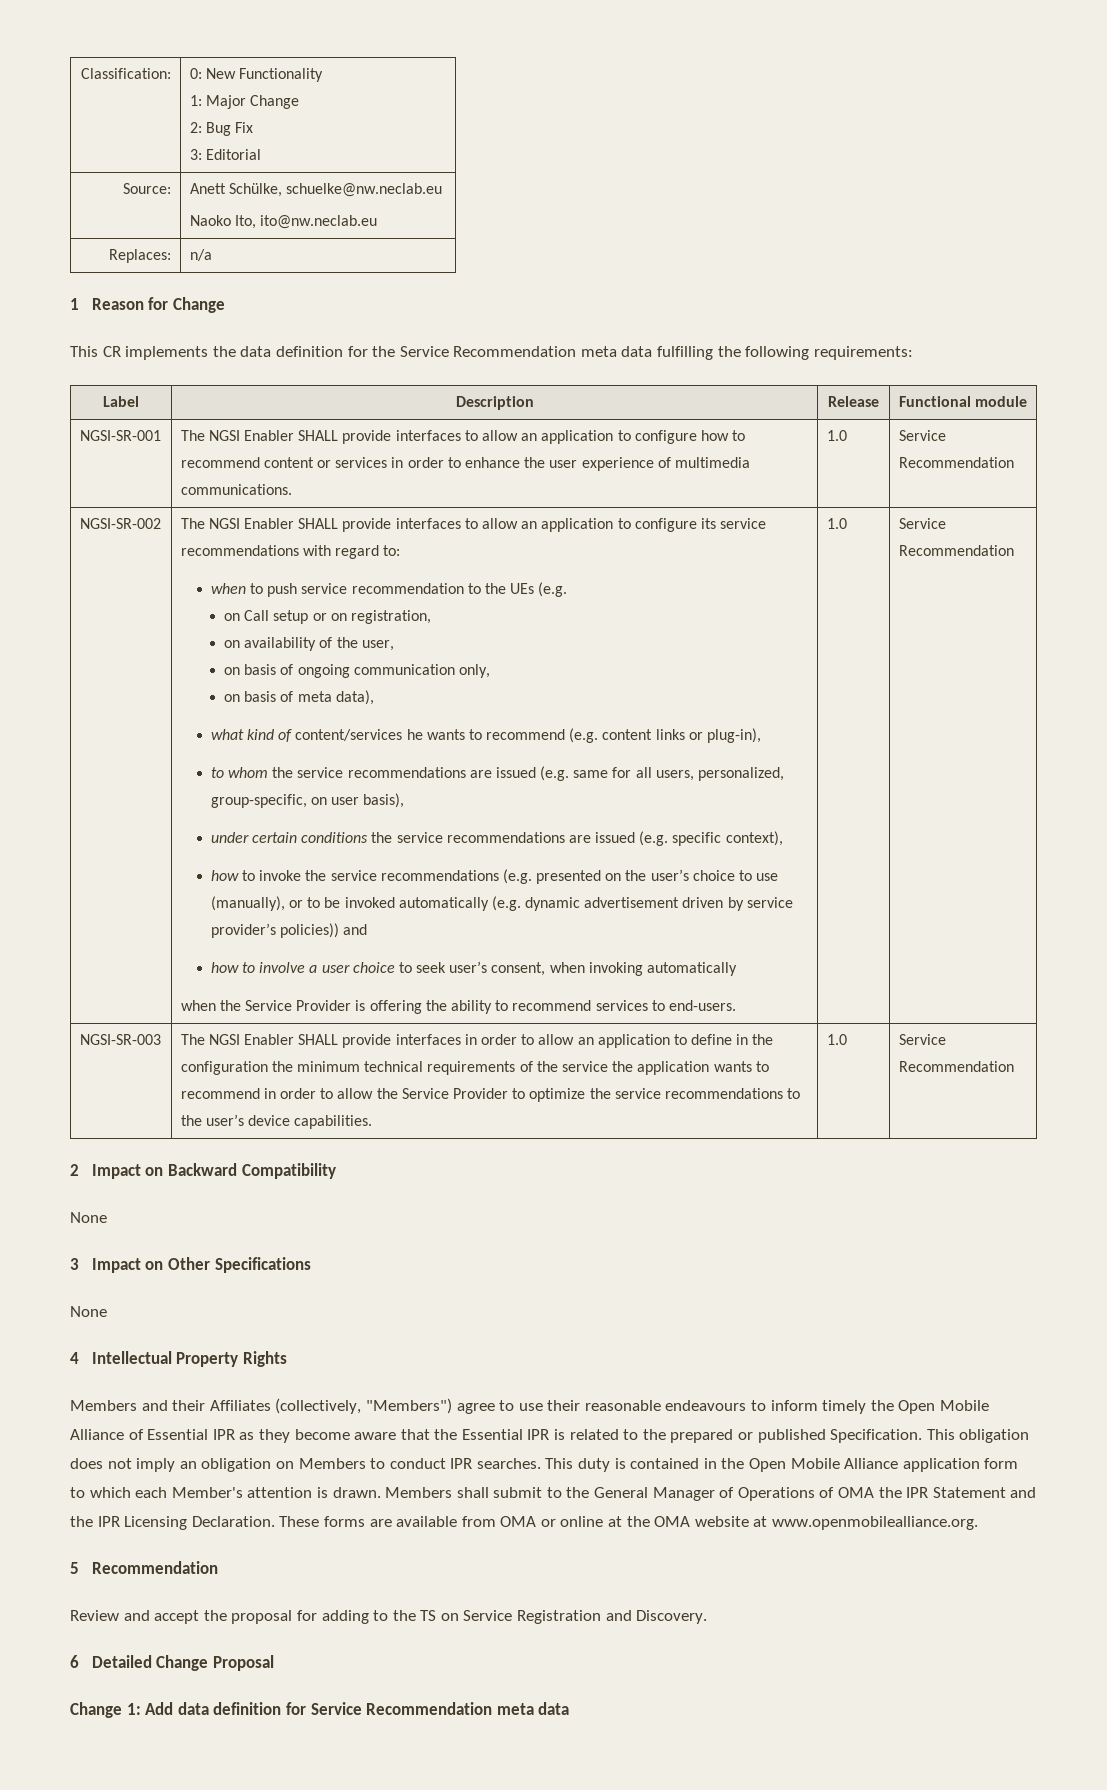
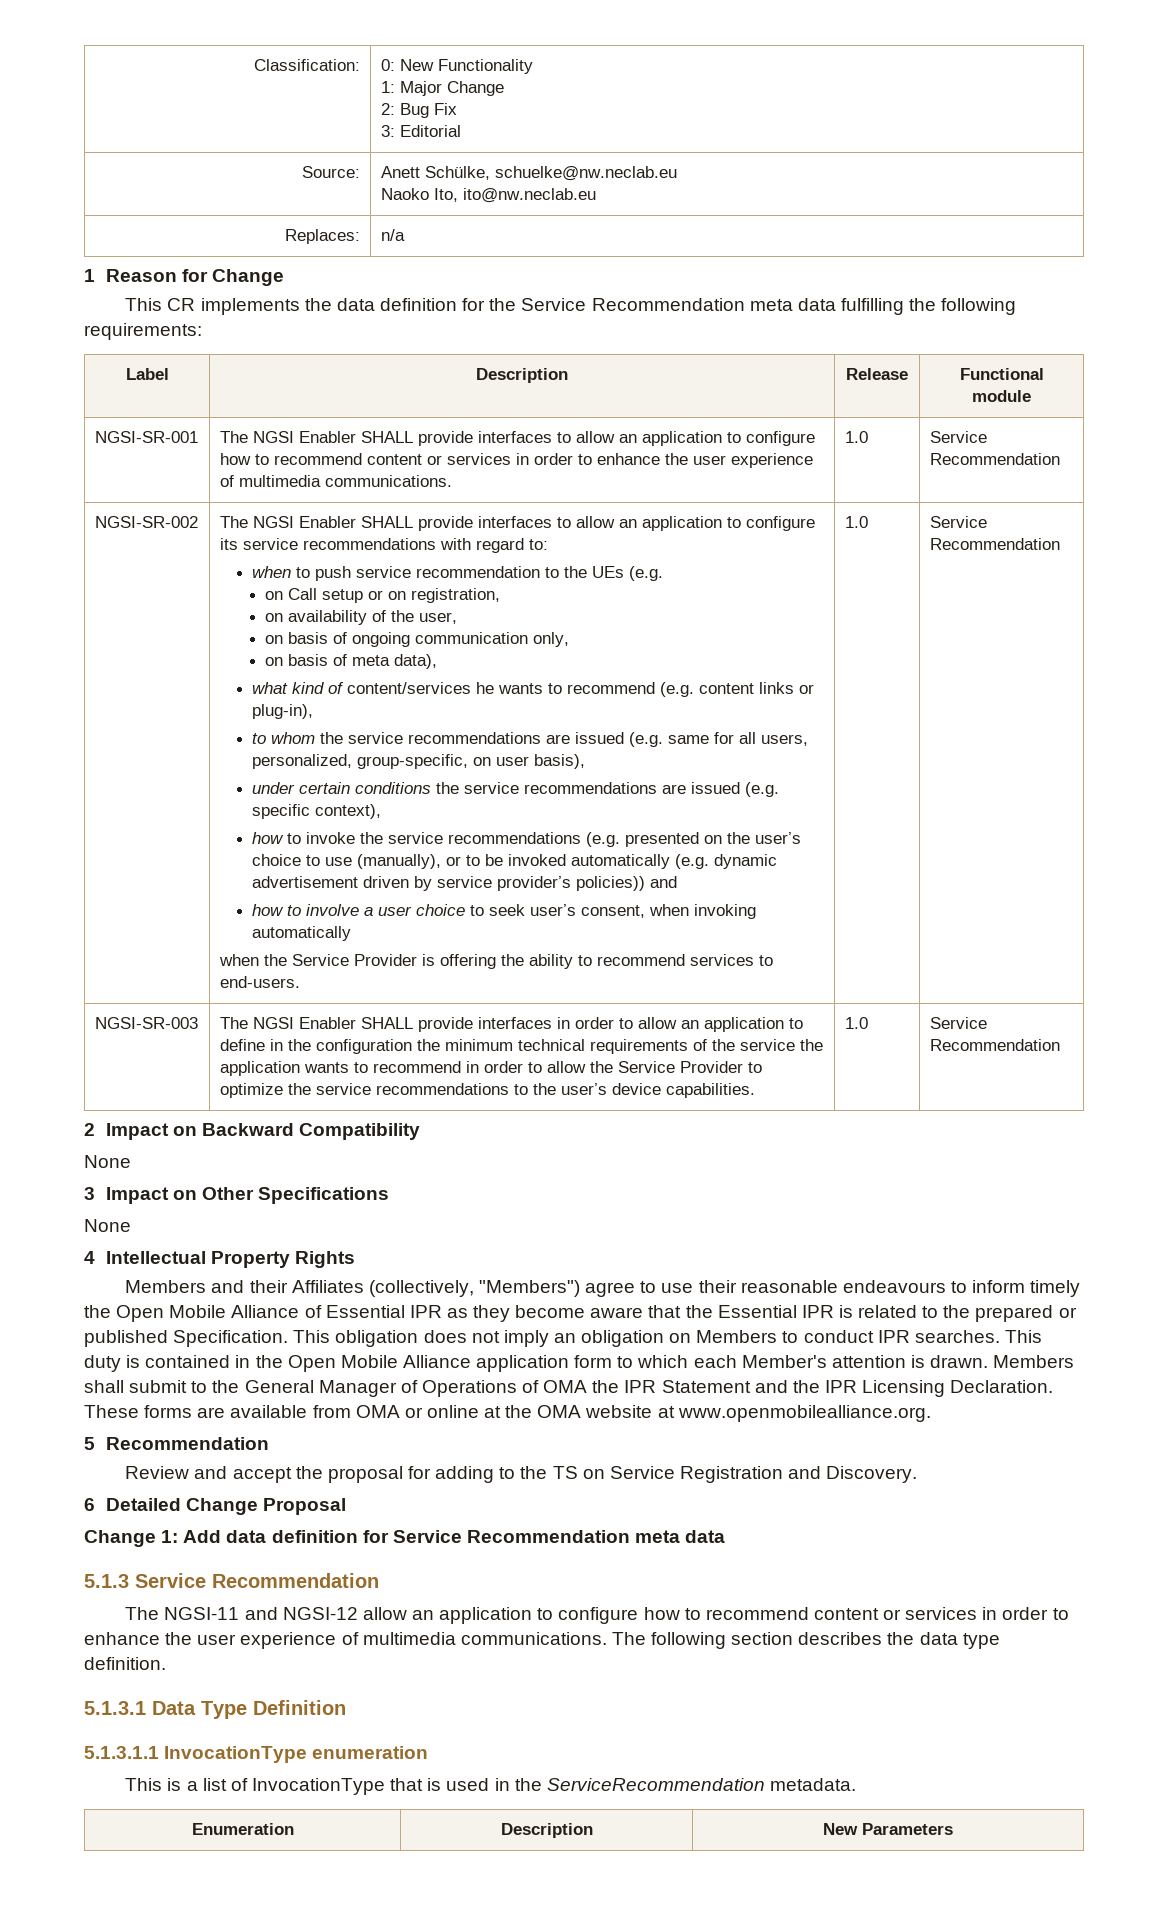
(570, 1708) none -> [84,1573,379,1588] [125,1607,1069,1624] [84,1632,1000,1649] [84,1657,166,1670] [84,1700,346,1719] [84,1746,429,1763] [125,1778,856,1795] [191,1823,294,1835] [500,1823,593,1838] [823,1823,953,1835] // 5.1.3 Service Recommendation // The NGSI-11 and NGSI-12 allow an application to configure how to recommend content or services in order to enhance the user experience of multimedia communications. The following section describes the data type definition. // 5.1.3.1 Data Type Definition // 5.1.3.1.1 InvocationType enumeration // This is a list of InvocationType that is used in the ServiceRecommendation metadata. // Enumeration | Description | New Parameters

